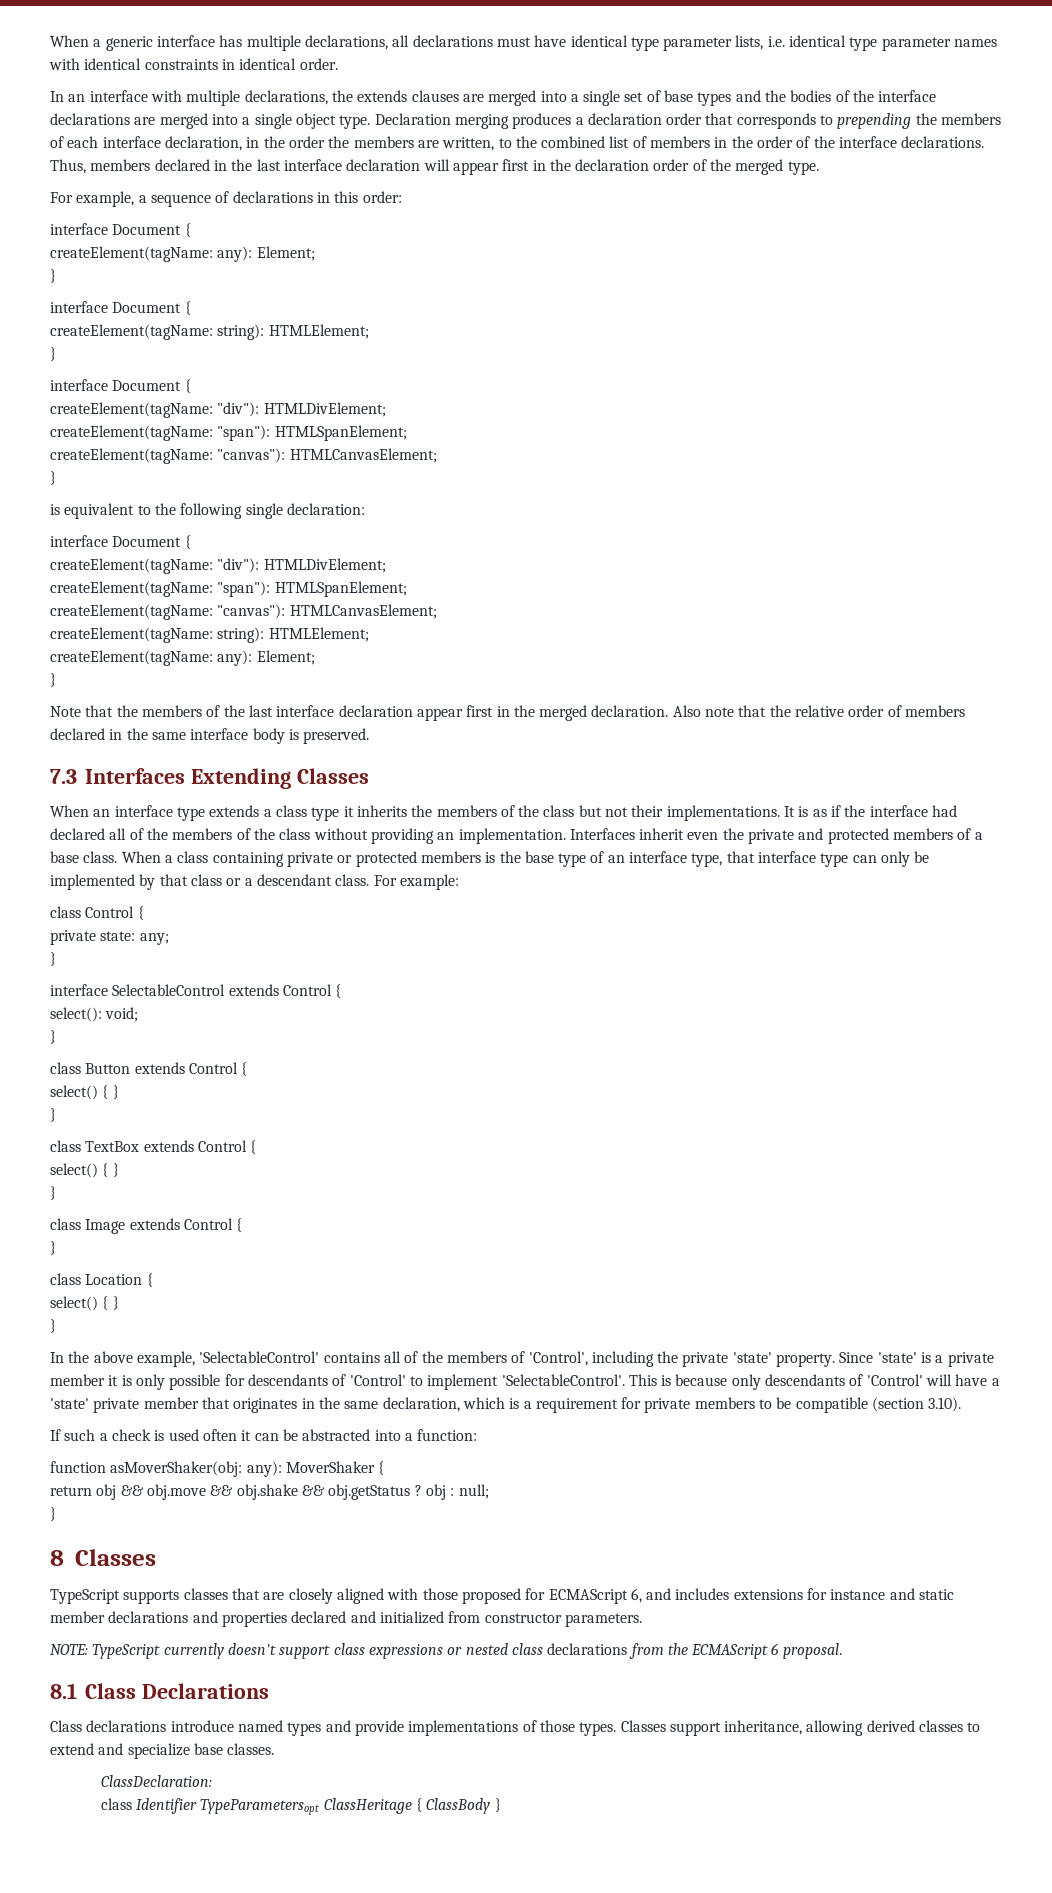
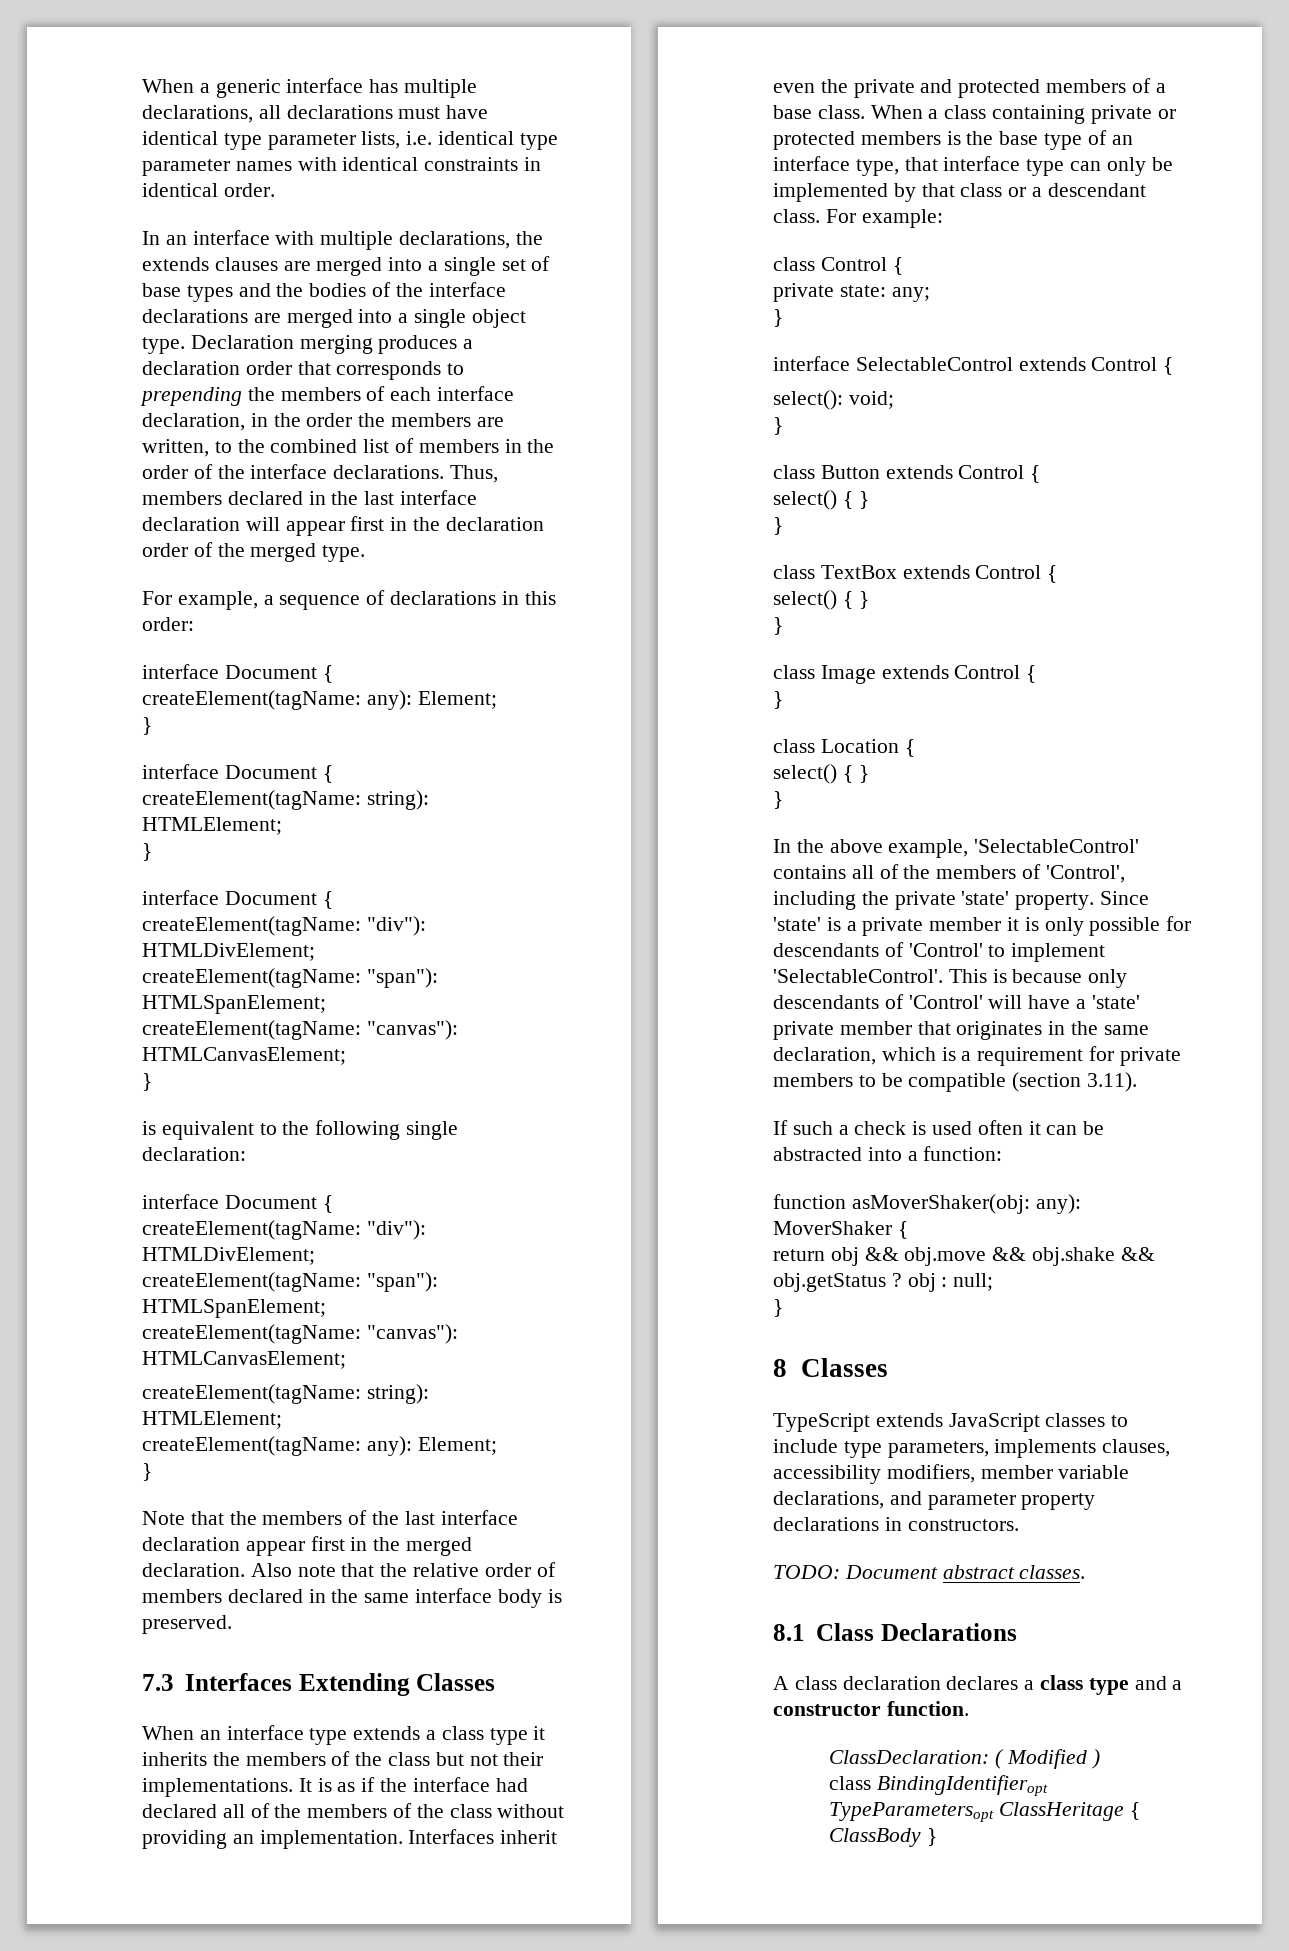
[928,1397,962,1412] 3.10). -> [1087,1072,1138,1092] 3.11).
[123,1588,955,1604] [50,1611,642,1627] [50,1643,842,1659] [50,1683,269,1699] [50,1720,981,1736] [50,1743,275,1759] [100,1775,212,1787] [100,1798,198,1814] supports classes that are closely aligned with those proposed for ECMAScript 6, and includes extensions for instance and static member declarations and properties declared and initialized from constructor parameters. // NOTE: TypeScript currently doesn't support class expressions or nested class declarations from the ECMAScript 6 proposal. // 8.1 Class Declarations // Class declarations introduce named types and provide implementations of those types. Classes support inheritance, allowing derived classes to extend and specialize base classes. // ClassDeclaration: // class Identifier -> [875,1413,1129,1432] [773,1439,1171,1458] [773,1464,1130,1484] [773,1491,1096,1510] [773,1517,1019,1531] [773,1565,1086,1579] [773,1623,1017,1641] [773,1675,1183,1695] [773,1701,969,1716] [829,1749,1100,1769] [829,1775,1049,1796] extends JavaScript classes to include type parameters, implements clauses, accessibility modifiers, member variable declarations, and parameter property declarations in constructors. // TODO: Document abstract classes. // 8.1 Class Declarations // A class declaration declares a class type and a constructor function. // ClassDeclaration: ( Modified ) // class BindingIdentifieropt

